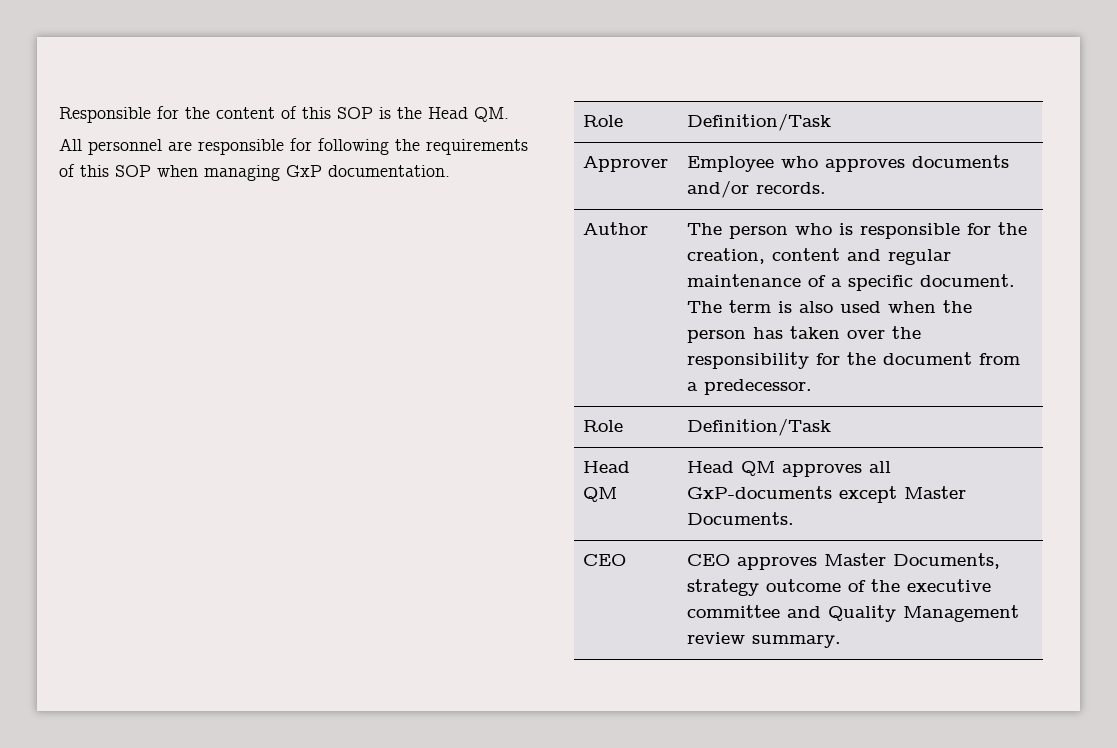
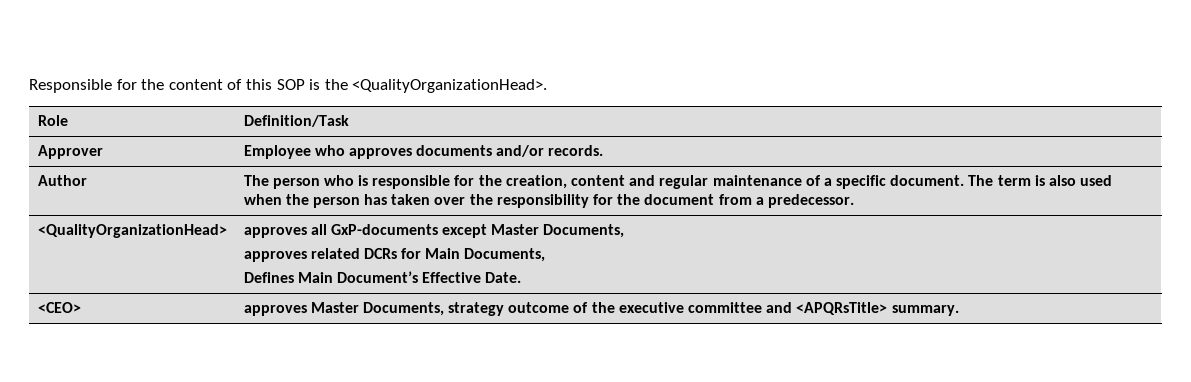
[428,107,509,122] [59,138,528,155] [59,164,450,181] Head QM. // All personnel are responsible for following the requirements of this SOP when managing GxP documentation. -> [352,79,548,93] <QualityOrganizationHead>.
[583,420,624,432] [687,418,832,436] [583,461,631,473] [583,487,618,502] [687,461,776,476] Role | Definition/Task // Head QM | Head QM -> [37,224,227,238] <QualityOrganizationHead> |
[687,512,795,525] [583,554,627,566] [687,554,731,566] Documents. // CEO | CEO -> [543,224,625,238] [243,248,546,262] [243,271,522,283] [37,302,81,313] Documents, // approves related DCRs for Main Documents, // Defines Main Document’s Effective Date. // <CEO> |
[828,605,1020,622] [687,632,746,644] Quality Management review -> [796,302,888,315] <APQRsTitle>

